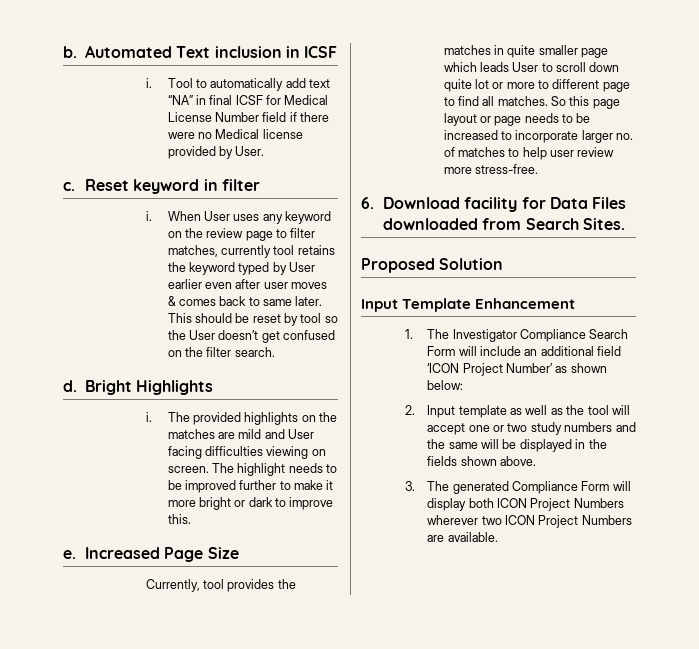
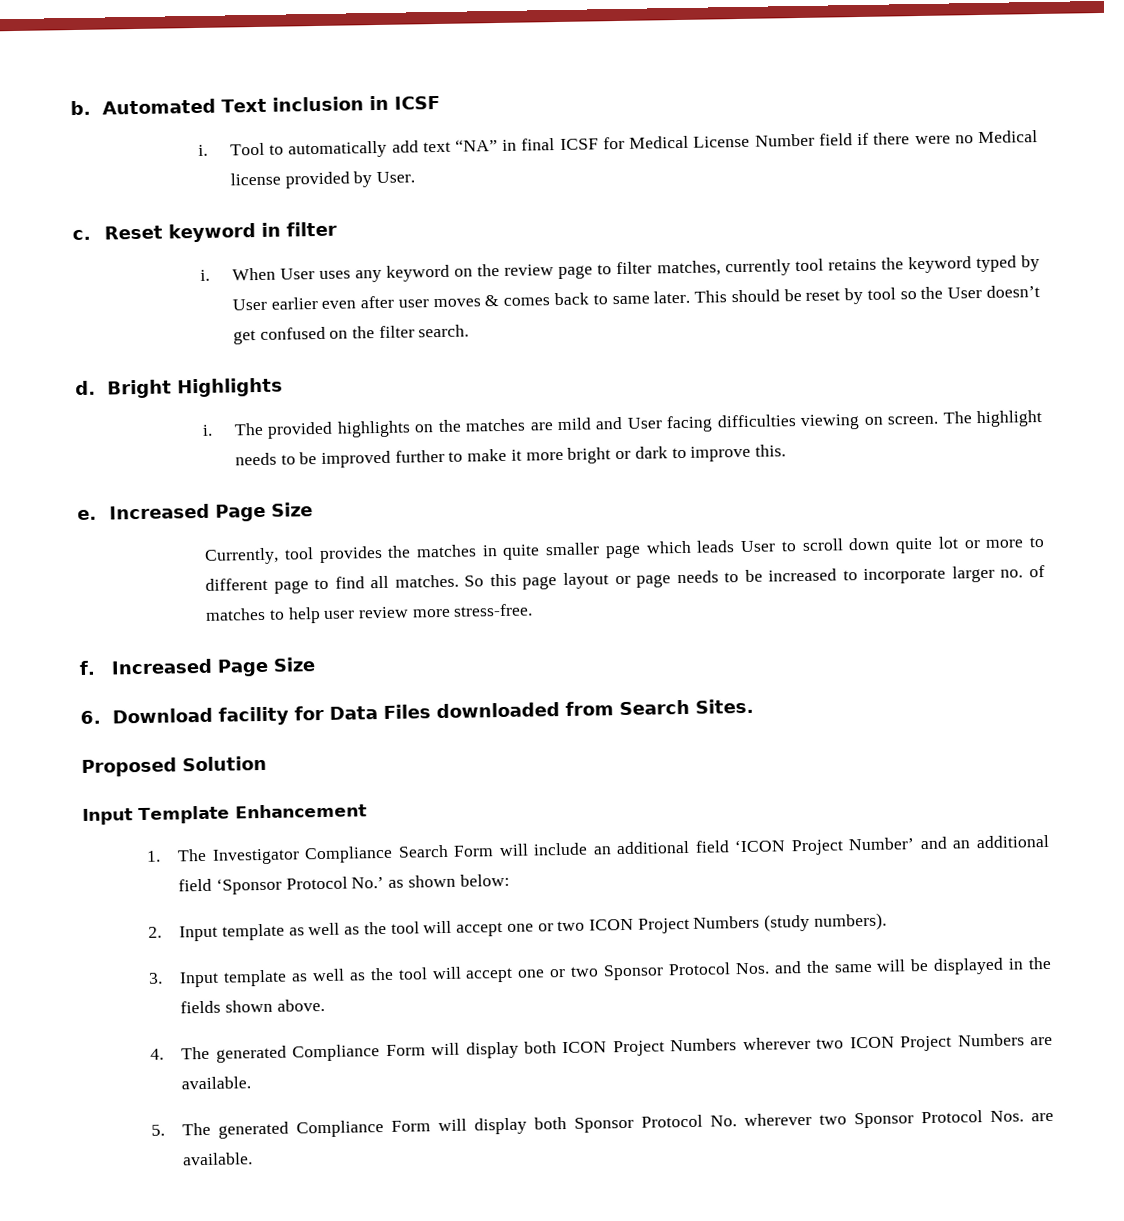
(538, 169) none -> [79,657,315,677] // f. Increased Page Size
(554, 368) none -> [919,834,1049,850] [178,876,385,895] and an additional field ‘Sponsor Protocol No.’
[530,422,613,435] study numbers -> [588,912,887,934] [147,962,770,988] ICON Project Numbers (study numbers). // 3. Input template as well as the tool will accept one or two Sponsor Protocol Nos.
[405,481,416,491] 3. -> [149,1048,164,1060] 4.
(498, 537) none -> [150,1110,1055,1139] [182,1152,254,1166] // 5. The generated Compliance Form will display both Sponsor Protocol No. wherever two Sponsor Protocol Nos. are available.

